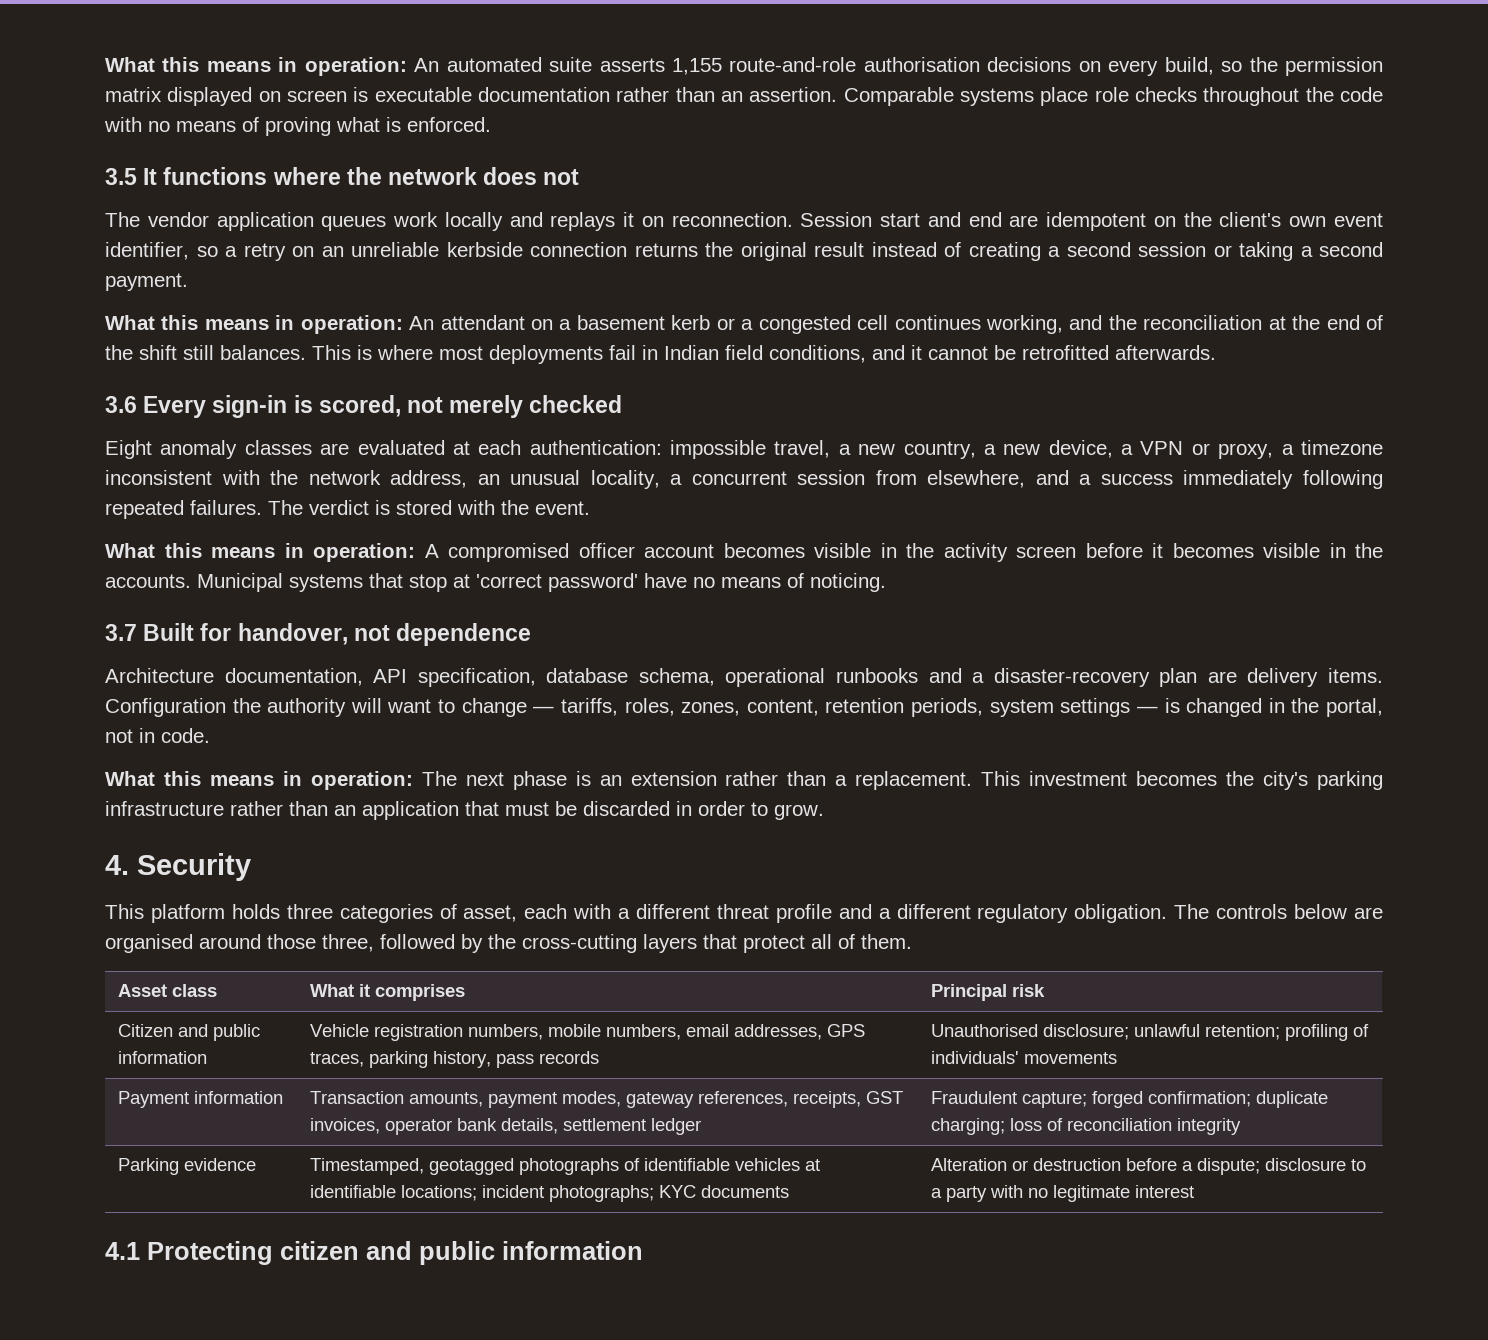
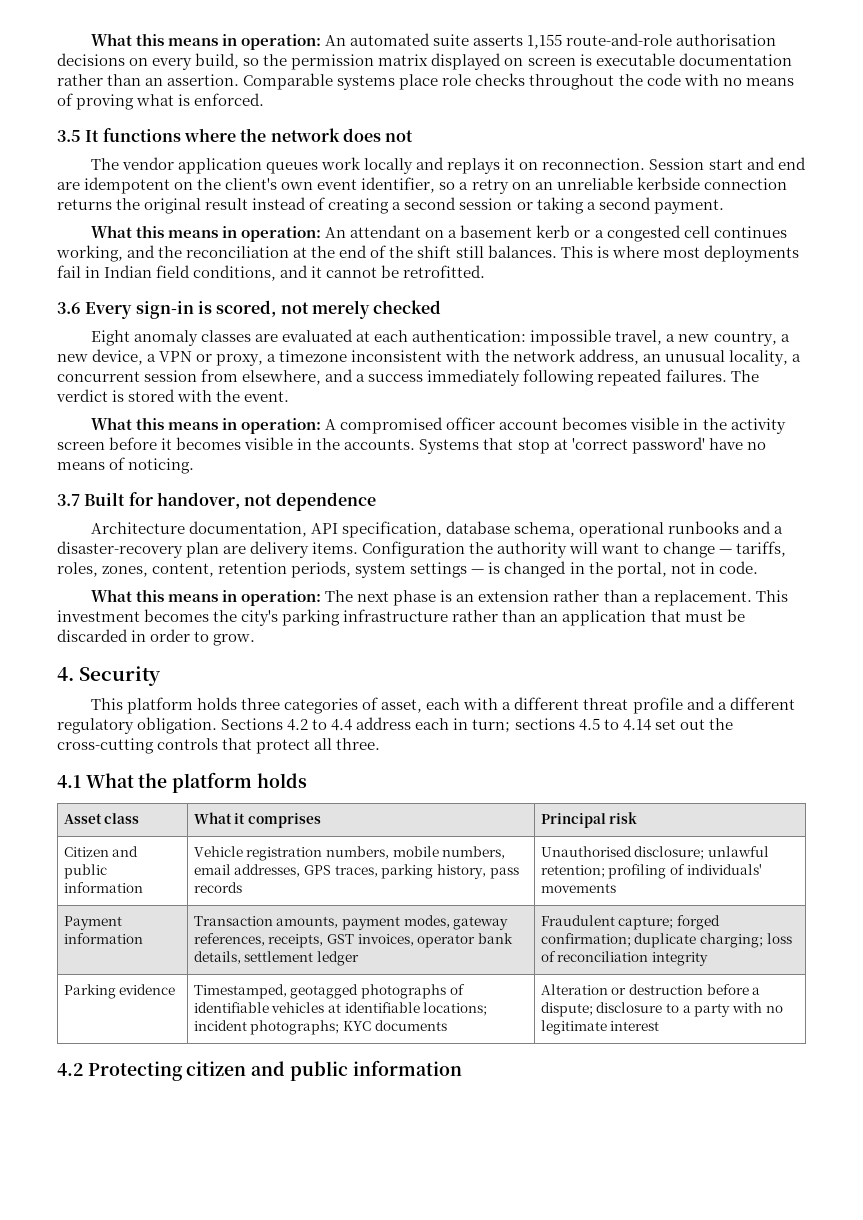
[1022,345,1216,360] retrofitted afterwards. -> [403,265,486,278] retrofitted.
[197,573,363,592] Municipal systems -> [419,439,480,454] Systems
[1174,904,1384,919] [105,934,483,953] The controls below are organised around those three, followed by -> [221,717,705,733] Sections 4.2 to 4.4 address each in turn; sections 4.5 to 4.14 set out
[643,934,697,953] layers -> [157,738,219,750] controls
[838,934,912,949] of them. -> [336,738,381,750] [57,772,307,793] three. // 4.1 What the platform holds
[105,1242,140,1260] 4.1 -> [57,1063,83,1076] 4.2

